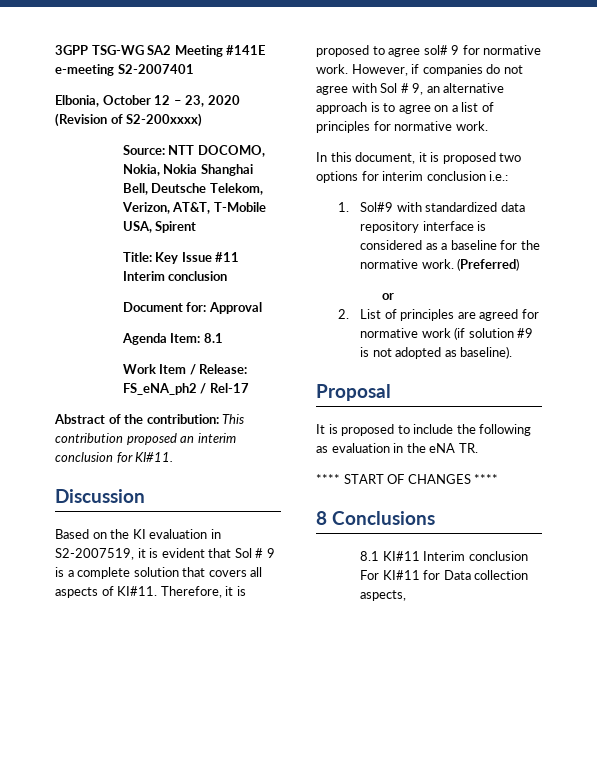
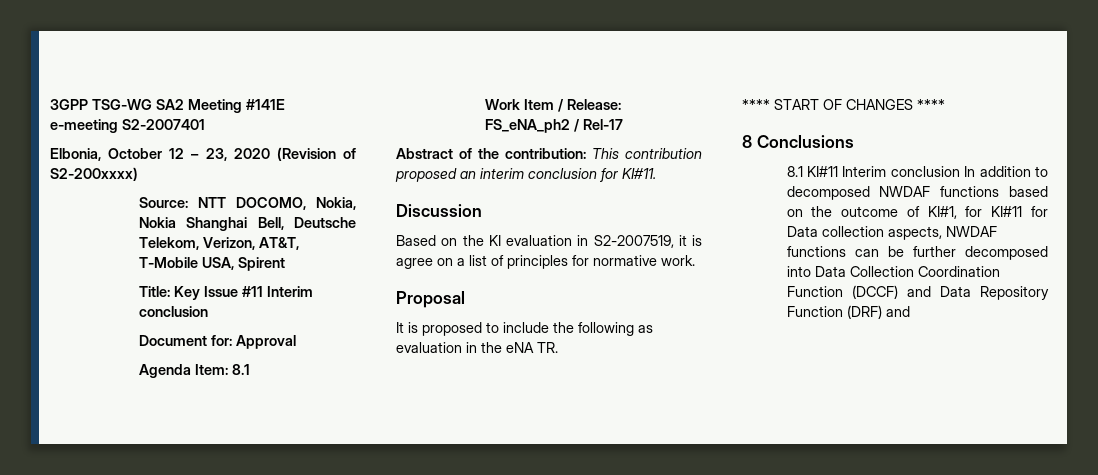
[161,548,275,558] [55,567,263,579] [55,586,246,598] [316,45,542,57] [316,64,523,76] [316,83,505,95] [316,102,396,114] evident that Sol # 9 is a complete solution that covers all aspects of KI#11. Therefore, it is proposed to agree sol# 9 for normative work. However, if companies do not agree with Sol # 9, an alternative approach is to -> (702, 240) none
[316,152,522,164] [316,171,509,183] [338,202,525,212] [360,221,487,233] [360,240,540,250] [360,258,520,271] [382,293,395,300] [338,309,539,321] [360,327,534,340] [360,346,513,359] // In this document, it is proposed two options for interim conclusion i.e.: // 1. Sol#9 with standardized data repository interface is considered as a baseline for the normative work. (Preferred) // or // 2. List of principles are agreed for normative work (if solution #9 is not adopted as baseline). -> (695, 260) none
[360,570,380,580] For -> [964,166,1048,177] [786,186,1048,200] [786,206,983,219] In addition to decomposed NWDAF functions based on the outcome of KI#1, for
(407, 595) none -> [945,226,997,237] [786,246,1048,260] [786,266,1000,277] [786,285,1049,300] [786,305,910,319] NWDAF functions can be further decomposed into Data Collection Coordination Function (DCCF) and Data Repository Function (DRF) and

